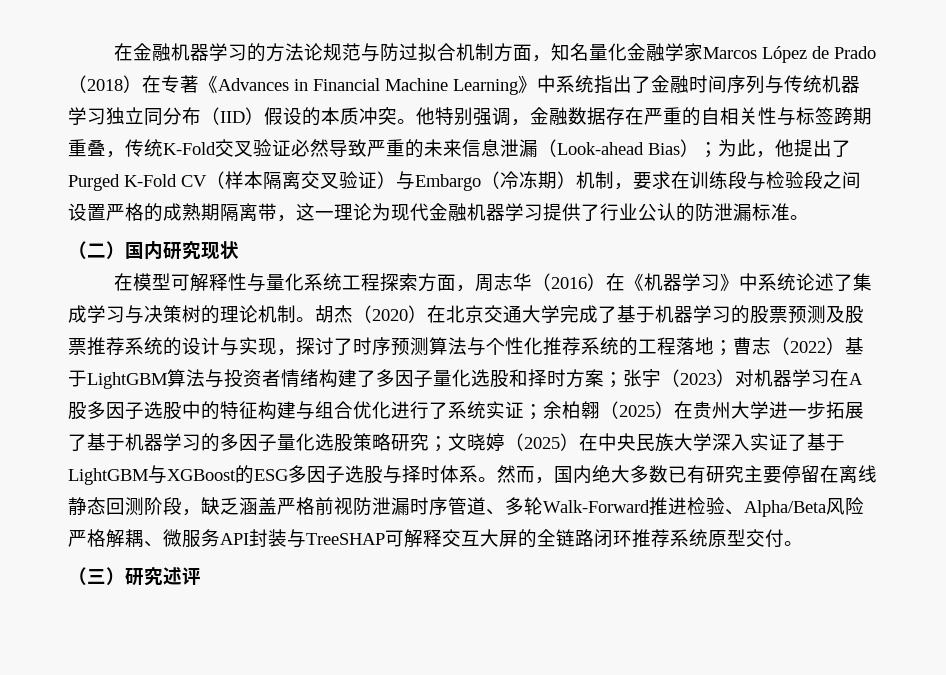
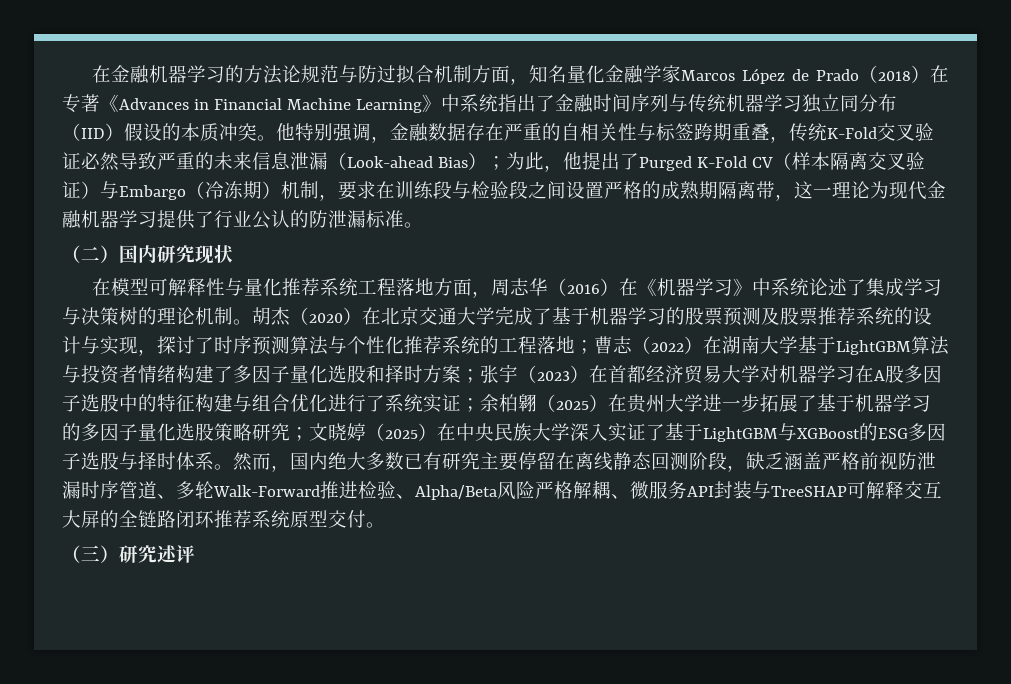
(304, 282) none -> [281,278,320,296] 推荐
[379,273,418,292] 探索 -> [395,278,434,296] 落地
(845, 346) none -> [703,335,798,354] 在湖南大学
(735, 378) none -> [589,365,760,384] 在首都经济贸易大学

